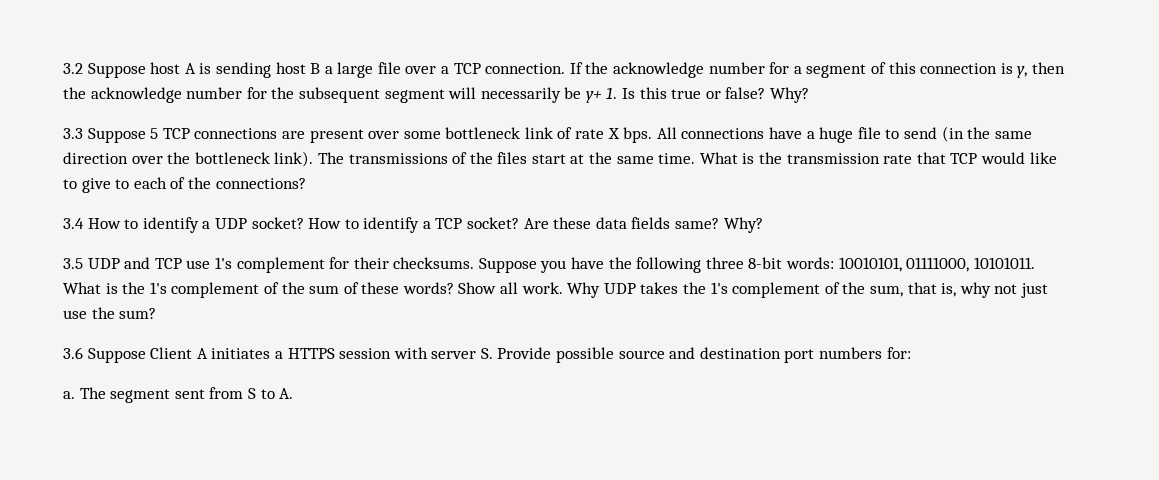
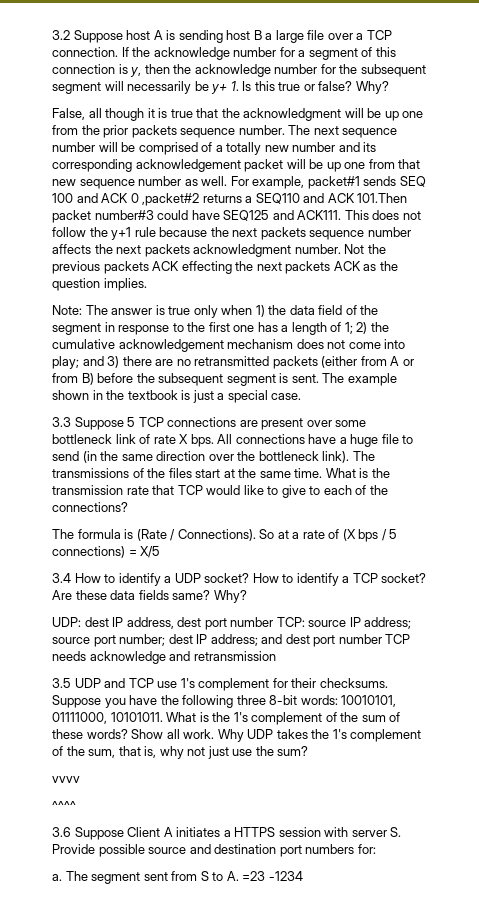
(810, 95) none -> [52,108,424,121] [52,125,398,138] [52,142,377,155] [52,159,421,172] [52,176,426,189] [52,193,408,206] [52,210,421,223] [52,227,411,240] [52,244,386,257] [52,261,398,274] [52,278,147,291] [52,305,379,318] [52,322,389,335] [52,339,406,352] [52,356,414,369] [52,373,397,386] [52,390,302,403] // False, all though it is true that the acknowledgment will be up one from the prior packets sequence number. The next sequence number will be comprised of a totally new number and its corresponding acknowledgement packet will be up one from that new sequence number as well. For example, packet#1 sends SEQ 100 and ACK 0 ,packet#2 returns a SEQ110 and ACK 101.Then packet number#3 could have SEQ125 and ACK111. This does not follow the y+1 rule because the next packets sequence number affects the next packets acknowledgment number. Not the previous packets ACK effecting the next packets ACK as the question implies. // Note: The answer is true only when 1) the data field of the segment in response to the first one has a length of 1; 2) the cumulative acknowledgement mechanism does not come into play; and 3) there are no retransmitted packets (either from A or from B) before the subsequent segment is sent. The example shown in the textbook is just a special case.
(306, 183) none -> [52,529,398,542] [52,546,161,558] // The formula is (Rate / Connections). So at a rate of (X bps / 5 connections) = X/5
(763, 225) none -> [52,617,412,630] [52,634,411,647] [52,651,276,664] // UDP: dest IP address, dest port number TCP: source IP address; source port number; dest IP address; and dest port number TCP needs acknowledge and retransmission
(157, 313) none -> [52,776,80,783] [52,801,76,810] // vvvv // ^^^^
(294, 393) none -> [242,871,303,881] =23 -1234

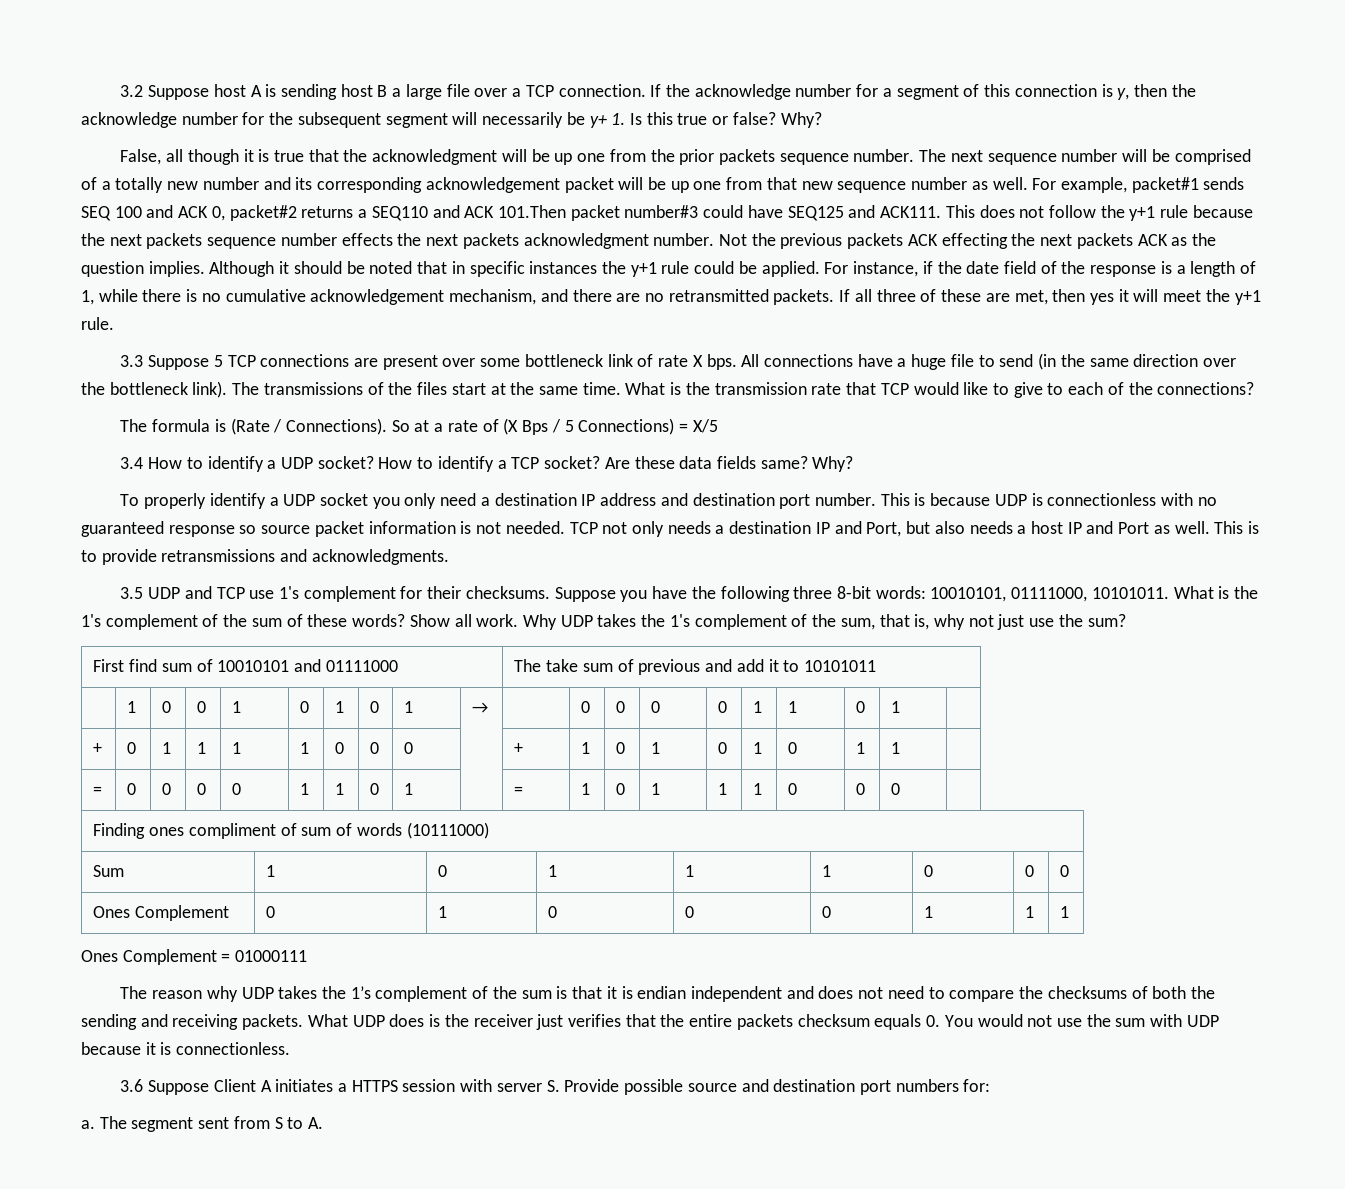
[130,193,200,206] 0 ,packet#2 -> [211,205,297,221] 0, packet#2
[52,244,91,254] affects -> [341,233,393,246] effects
[52,305,379,318] [52,322,389,335] [52,339,406,352] [52,356,414,369] [52,373,397,386] [52,390,302,403] // Note: The answer is true only when 1) the data field of the segment in response to the first one has a length of 1; 2) the cumulative acknowledgement mechanism does not come into play; and 3) there are no retransmitted packets (either from A or from B) before the subsequent segment is sent. The example shown in the textbook is just a special case. -> [209,261,1257,277] [81,289,1261,305] [81,317,114,330] Although it should be noted that in specific instances the y+1 rule could be applied. For instance, if the date field of the response is a length of 1, while there is no cumulative acknowledgement mechanism, and there are no retransmitted packets. If all three of these are met, then yes it will meet the y+1 rule.
[358,529,379,542] bps -> [522,420,549,435] Bps
[52,546,125,558] connections) -> [578,418,675,435] Connections)
[52,617,412,630] [52,634,411,647] [52,651,276,664] UDP: dest IP address, dest port number TCP: source IP address; source port number; dest IP address; and dest port number TCP needs acknowledge and retransmission -> [120,493,1217,509] [81,521,1260,537] [81,549,449,565] To properly identify a UDP socket you only need a destination IP address and destination port number. This is because UDP is connectionless with no guaranteed response so source packet information is not needed. TCP not only needs a destination IP and Port, but also needs a host IP and Port as well. This is to provide retransmissions and acknowledgments.
[52,776,80,783] [52,801,76,810] // vvvv // ^^^^ -> [93,659,398,672] [514,659,876,675] [127,701,137,713] [162,701,172,713] [197,701,207,713] [232,701,242,713] [300,701,310,713] [335,701,345,713] [370,701,380,713] [404,701,414,713] [472,702,489,713] [581,701,591,713] [616,701,626,713] [651,701,661,713] [718,701,728,713] [753,701,763,713] [788,701,798,713] [856,701,866,713] [891,701,901,713] [93,743,103,754] [127,742,137,754] [162,742,172,754] [197,742,207,754] [232,742,242,754] [300,742,310,754] [335,742,345,754] [370,742,380,754] [404,742,414,754] [514,743,524,754] [581,742,591,754] [616,742,626,754] [651,742,661,754] [718,742,728,754] [753,742,763,754] [788,742,798,754] [856,742,866,754] [891,742,901,754] [93,786,103,795] [127,783,137,795] [162,783,172,795] [197,783,207,795] [232,783,242,795] [300,783,310,795] [335,783,345,795] [370,783,380,795] [404,783,414,795] [514,786,524,795] [581,783,591,795] [616,783,626,795] [651,783,661,795] [718,783,728,795] [753,783,763,795] [788,783,798,795] [856,783,866,795] [891,783,901,795] [93,822,489,839] [93,865,125,877] [266,865,276,877] [438,865,448,877] [548,865,558,877] [685,865,695,877] [822,865,832,877] [924,865,934,877] [1025,865,1035,877] [1060,865,1070,877] [93,905,230,921] [266,906,276,918] [438,906,448,918] [548,906,558,918] [685,906,695,918] [822,906,832,918] [924,906,934,918] [1025,906,1035,918] [1060,906,1070,918] [81,949,308,965] [120,986,1215,1002] [81,1014,1219,1030] [81,1042,291,1055] // First find sum of 10010101 and 01111000 | The take sum of previous and add it to 10101011 // | 1 | 0 | 0 | 1 | 0 | 1 | 0 | 1 | → | | 0 | 0 | 0 | 0 | 1 | 1 | 0 | 1 | // + | 0 | 1 | 1 | 1 | 1 | 0 | 0 | 0 | | + | 1 | 0 | 1 | 0 | 1 | 0 | 1 | 1 | // = | 0 | 0 | 0 | 0 | 1 | 1 | 0 | 1 | | = | 1 | 0 | 1 | 1 | 1 | 0 | 0 | 0 | // Finding ones compliment of sum of words (10111000) // Sum | 1 | 0 | 1 | 1 | 1 | 0 | 0 | 0 // Ones Complement | 0 | 1 | 0 | 0 | 0 | 1 | 1 | 1 // Ones Complement = 01000111 // The reason why UDP takes the 1’s complement of the sum is that it is endian independent and does not need to compare the checksums of both the sending and receiving packets. What UDP does is the receiver just verifies that the entire packets checksum equals 0. You would not use the sum with UDP because it is connectionless.
[242,871,303,881] =23 -1234 -> (324, 1123) none

